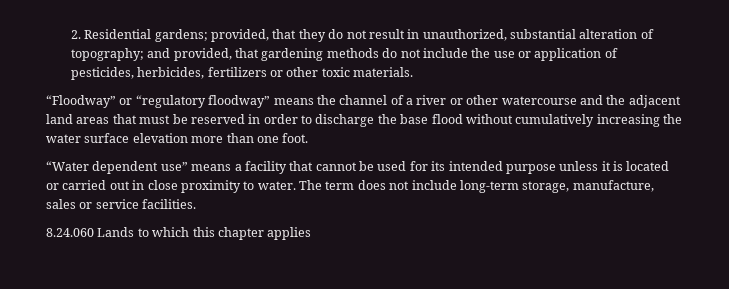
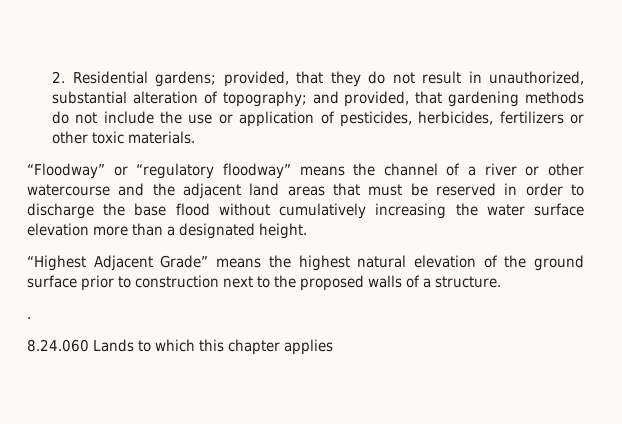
[256,133,309,143] [46,161,670,174] [46,180,654,193] [46,199,197,209] one foot. // “Water dependent use” means a facility that cannot be used for its intended purpose unless it is located or carried out in close proximity to water. The term does not include long-term storage, manufacture, sales or service facilities. -> [167,223,307,239] [27,255,584,271] [27,275,501,291] [27,317,31,319] a designated height. // “Highest Adjacent Grade” means the highest natural elevation of the ground surface prior to construction next to the proposed walls of a structure. // .

